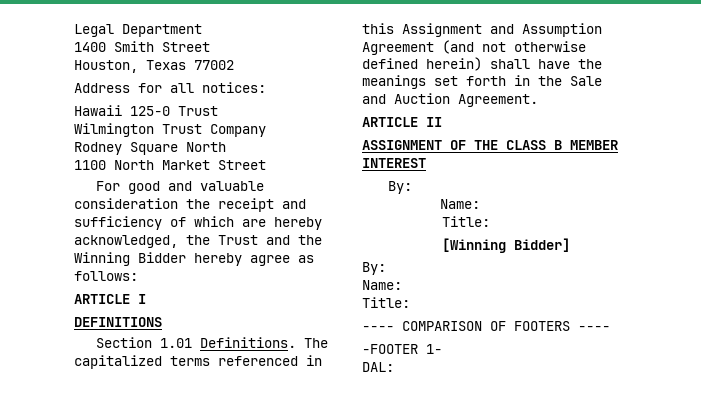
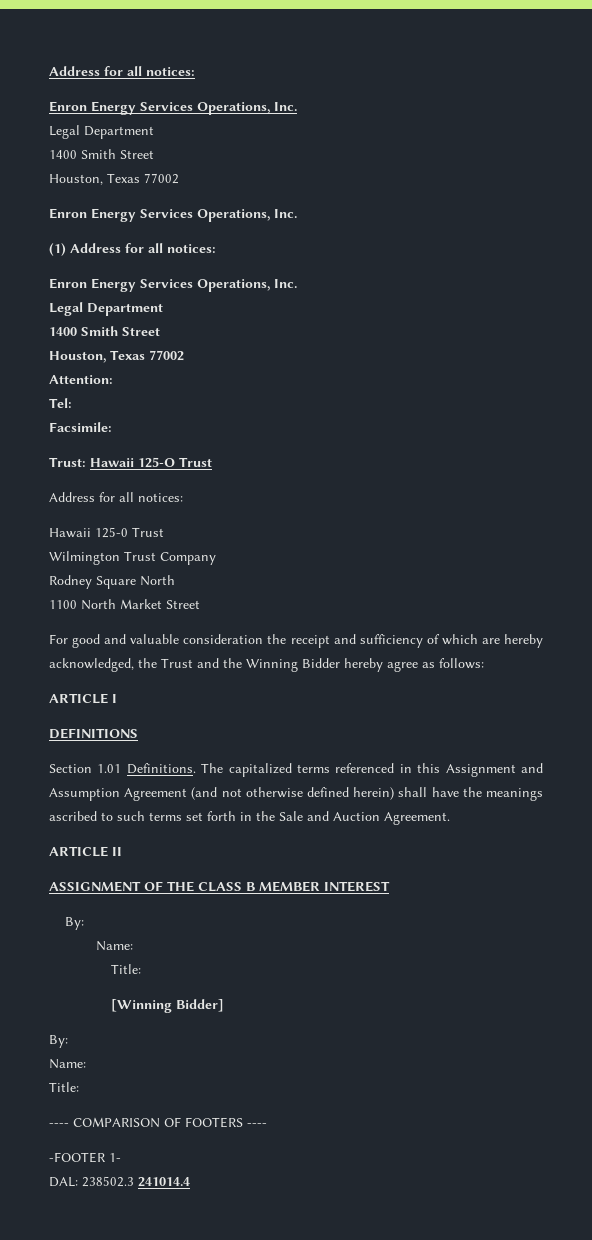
[74,24,202,37] [74,41,210,52] [74,60,234,73] Legal Department // 1400 Smith Street // Houston, Texas 77002 -> [49,66,195,76] [49,101,297,115] [49,125,154,139] [49,149,154,159] [49,173,179,185] [49,208,297,222] [49,243,216,256] [49,278,297,292] [49,302,163,316] [49,326,160,336] [49,350,184,363] [49,375,113,384] [49,398,72,408] [49,422,112,432] [49,457,212,468] Address for all notices: // Enron Energy Services Operations, Inc. // Legal Department // 1400 Smith Street // Houston, Texas 77002 // Enron Energy Services Operations, Inc. // (1) Address for all notices: // Enron Energy Services Operations, Inc. // Legal Department // 1400 Smith Street // Houston, Texas 77002 // Attention: // Tel: // Facsimile: // Trust: Hawaii 125-O Trust
(426, 82) none -> [49,811,182,821] ascribed to such terms
(394, 367) none -> [82,1176,190,1187] 238502.3 241014.4

